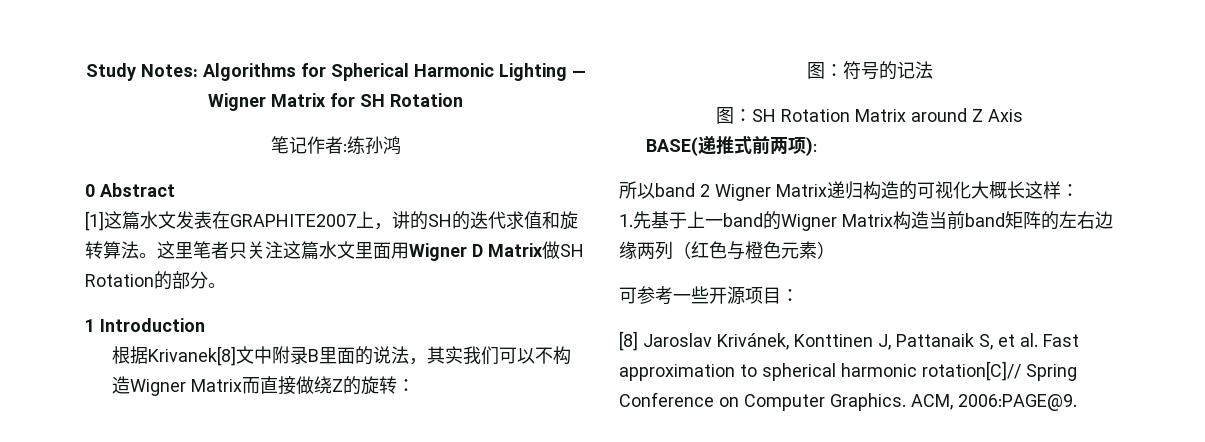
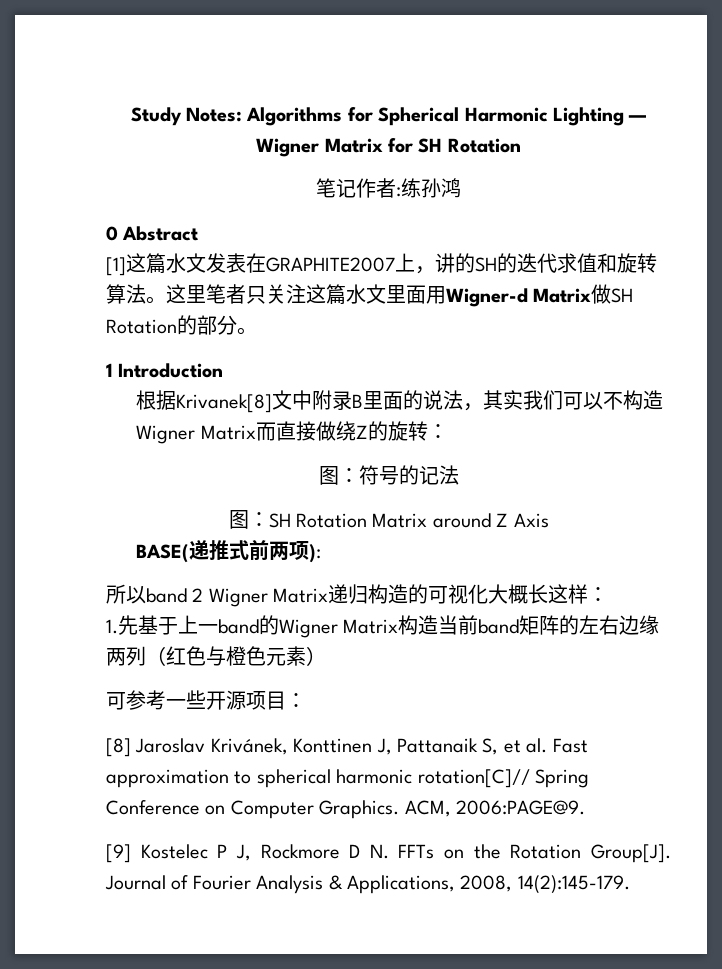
[409,243,483,261] Wigner D -> [446,288,528,307] Wigner-d
(1077, 402) none -> [106,844,671,863] [105,875,630,894] // [9] Kostelec P J, Rockmore D N. FFTs on the Rotation Group[J]. Journal of Fourier Analysis & Applications, 2008, 14(2):145-179.

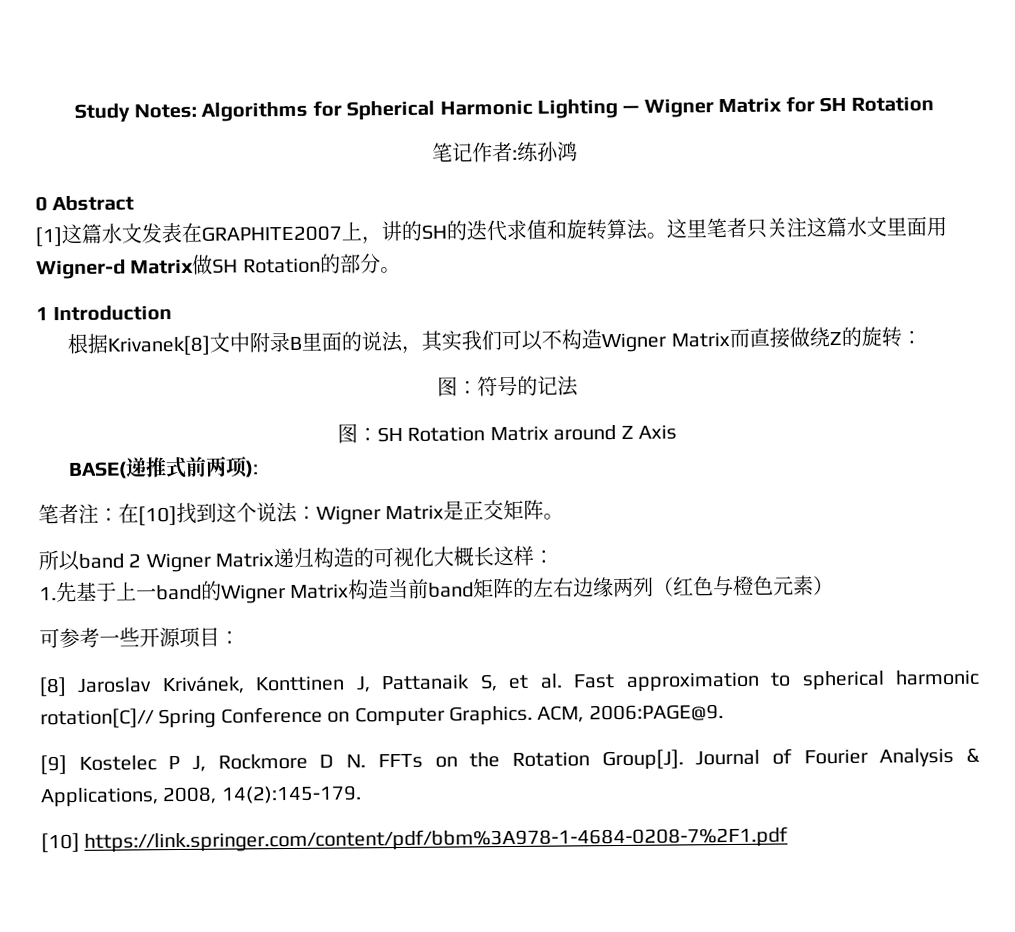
(322, 553) none -> [38,499,565,526] // 笔者注：在[10]找到这个说法：Wigner Matrix是正交矩阵。
(630, 884) none -> [41,826,789,853] // [10] https://link.springer.com/content/pdf/bbm%3A978-1-4684-0208-7%2F1.pdf

